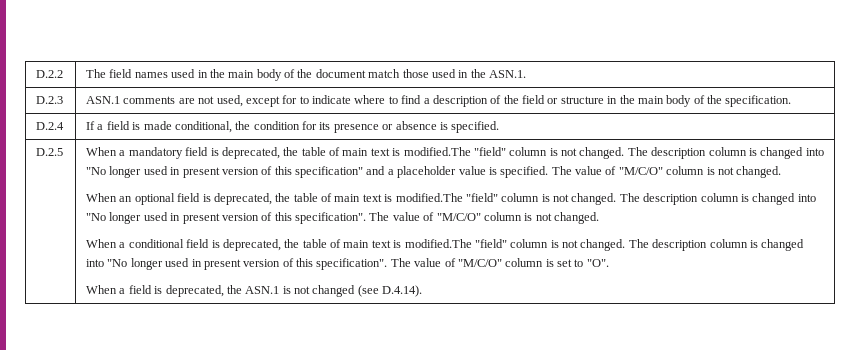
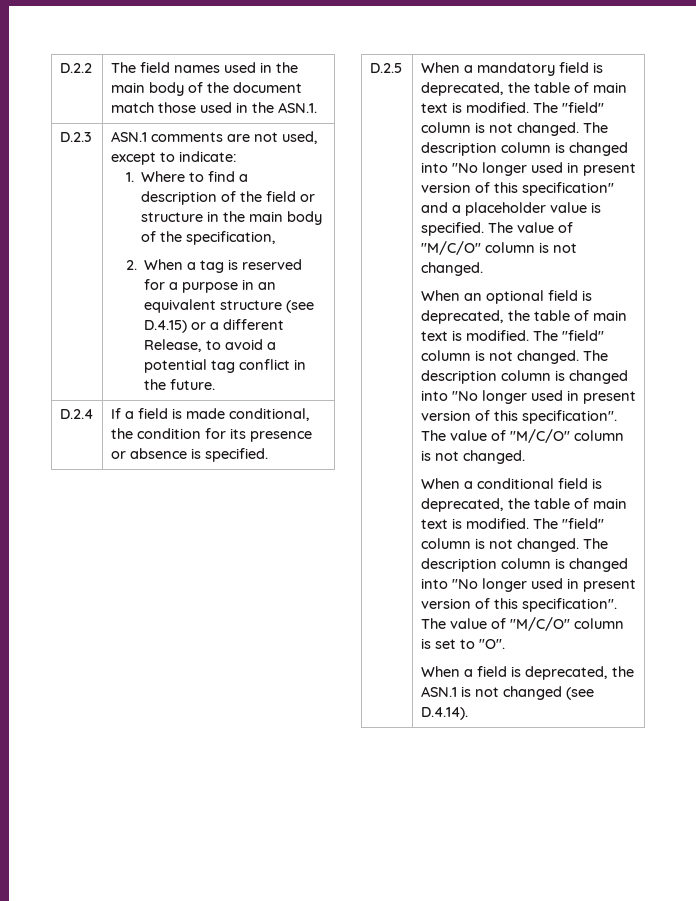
[282,95,386,104] for to indicate where -> [159,151,236,162] [126,171,186,182] to indicate: // 1. Where
[725,95,792,107] specification. -> [186,231,277,245] [126,259,303,273] [144,279,277,293] [144,299,315,313] [144,319,285,333] [144,339,277,352] [144,359,307,373] [144,379,216,390] specification, // 2. When a tag is reserved for a purpose in an equivalent structure (see D.4.15) or a different Release, to avoid a potential tag conflict in the future.
[403,147,471,156] modified.The -> [465,102,558,113] modified. The
[395,193,463,202] modified.The -> [465,330,558,341] modified. The
[404,239,472,248] modified.The -> [465,518,558,529] modified. The

